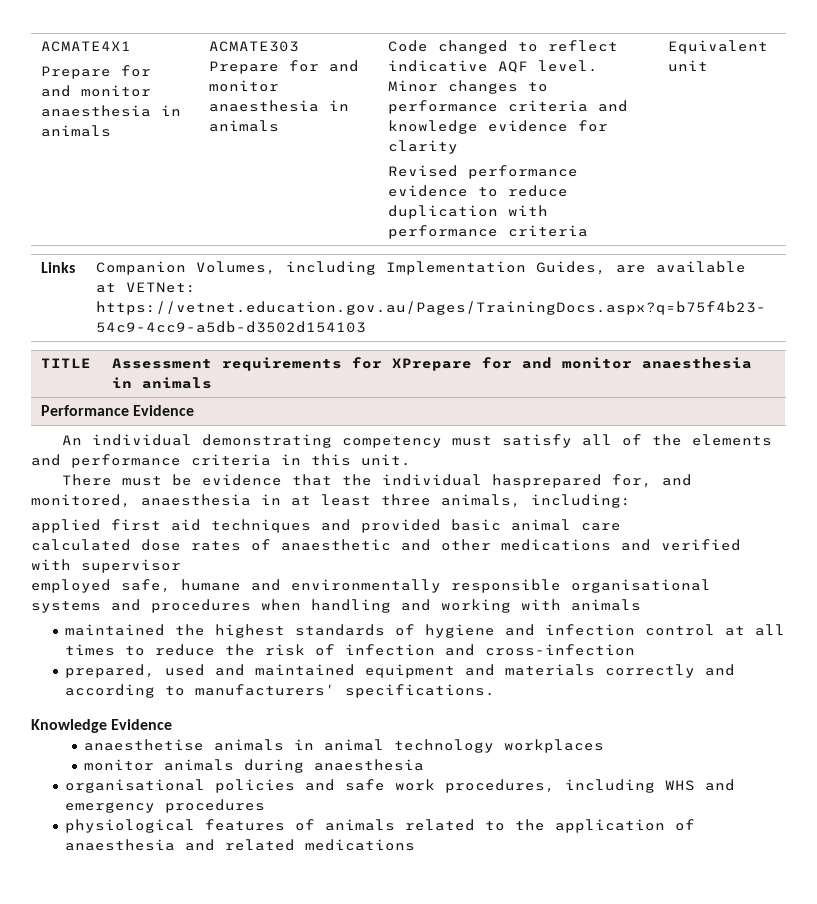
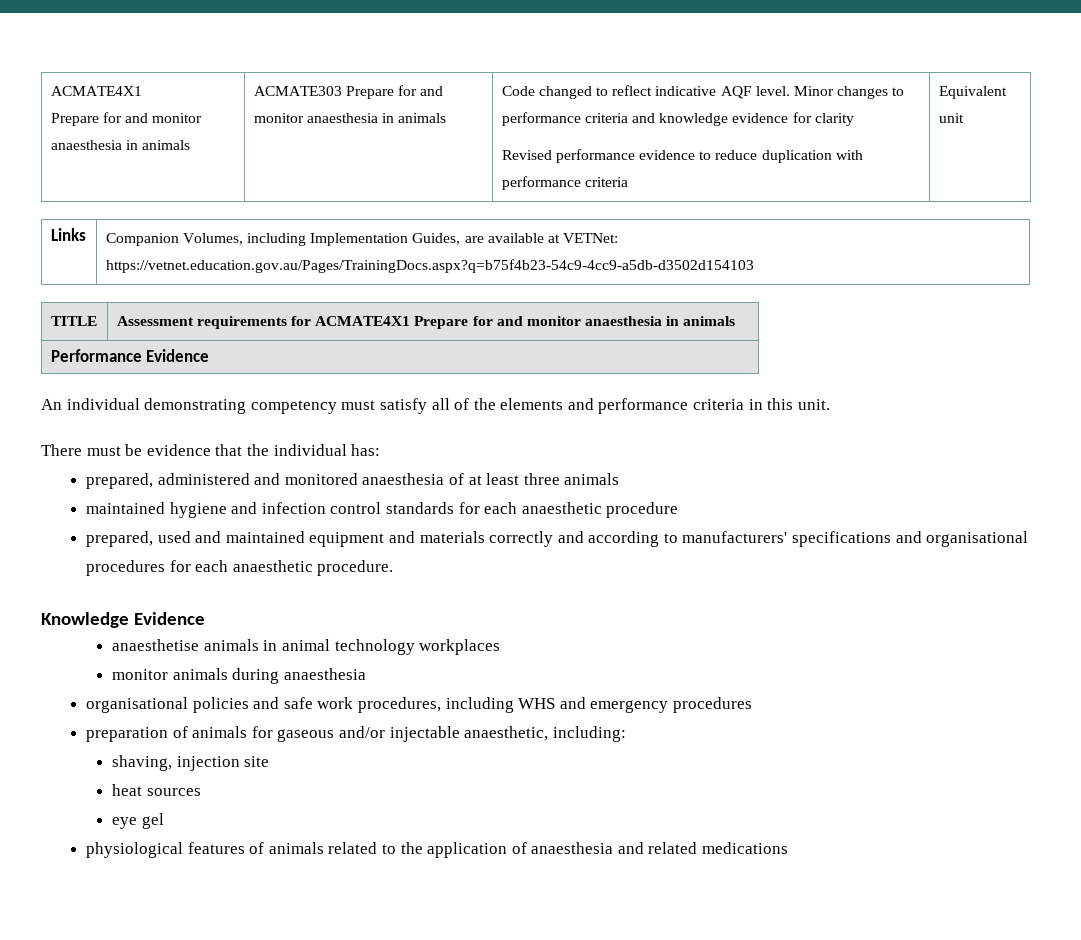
[392,358,473,371] XPrepare -> [315,316,469,329] ACMATE4X1 Prepare
[491,474,692,488] [31,494,631,508] [31,519,621,533] [31,539,741,551] [31,559,181,573] [31,579,711,593] [31,599,641,613] [65,624,786,638] [65,644,636,656] hasprepared for, and monitored, anaesthesia in at least three animals, including: // applied first aid techniques and provided basic animal care // calculated dose rates of anaesthetic and other medications and verified with supervisor // employed safe, humane and environmentally responsible organisational systems and procedures when handling and working with animals // maintained the highest standards of hygiene and infection control at all times to reduce the risk of infection and cross-infection -> [351,444,381,456] [85,473,620,489] [85,502,679,518] has: // prepared, administered and monitored anaesthesia of at least three animals // maintained hygiene and infection control standards for each anaesthetic procedure
[345,684,496,698] specifications. -> [792,531,1029,547] [85,560,394,576] specifications and organisational procedures for each anaesthetic procedure.
(266, 806) none -> [85,726,626,742] [112,755,270,771] [112,784,201,796] [112,813,164,829] // preparation of animals for gaseous and/or injectable anaesthetic, including: // shaving, injection site // heat sources // eye gel

